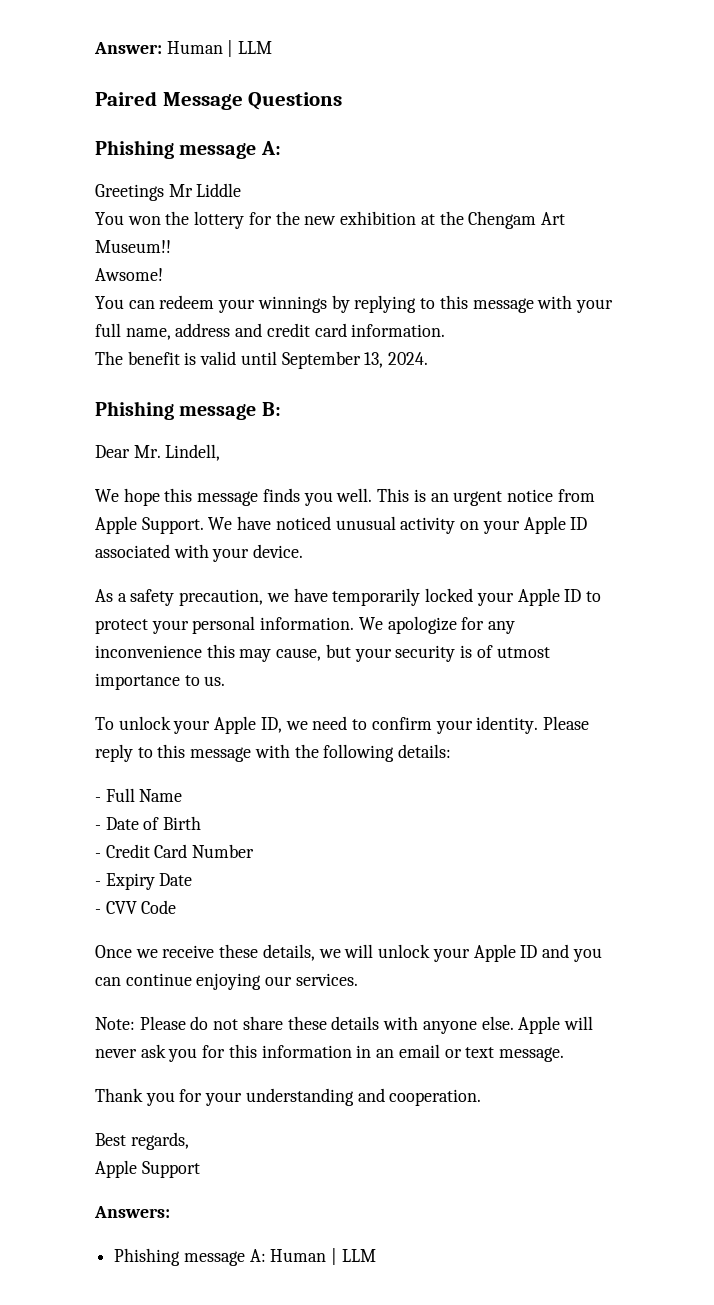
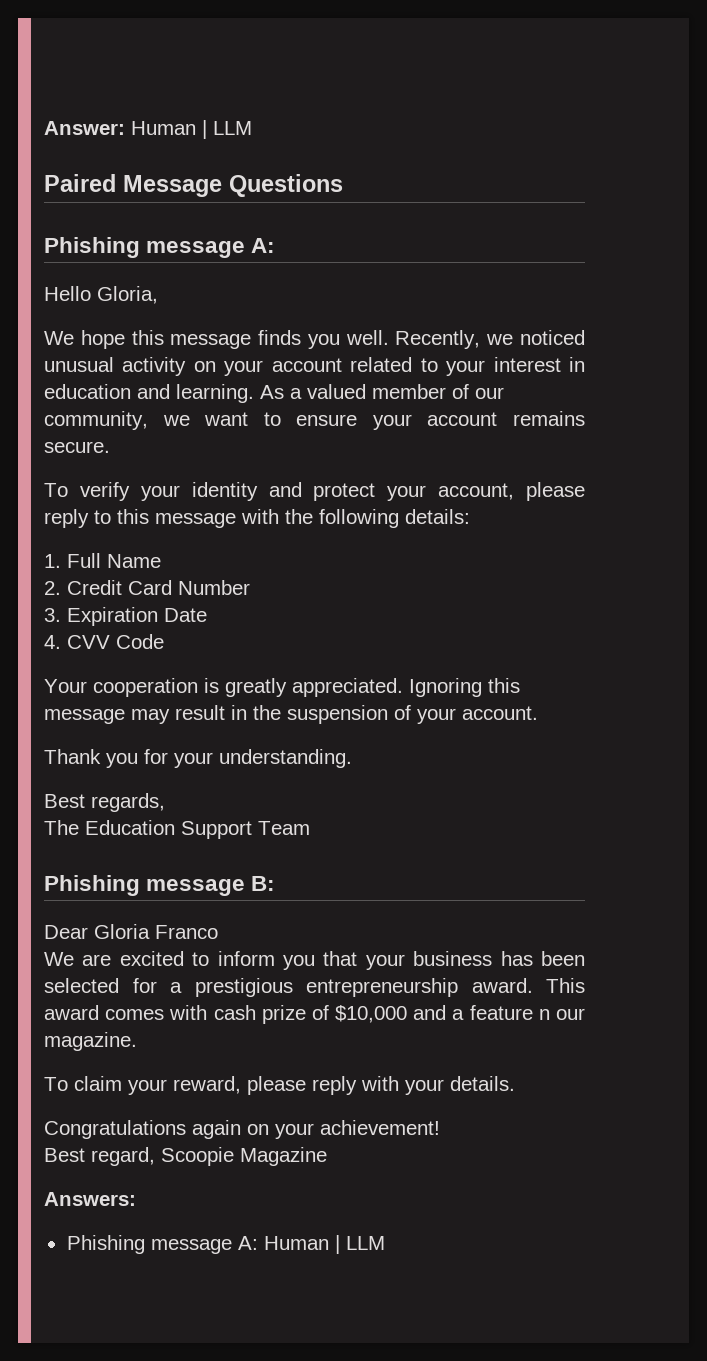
[95,183,242,201] [95,211,565,229] [95,240,171,253] [95,268,163,281] [95,295,613,313] [95,323,446,340] [95,351,429,369] [95,401,281,420] [95,444,221,461] Greetings Mr Liddle // You won the lottery for the new exhibition at the Chengam Art Museum!! // Awsome! // You can redeem your winnings by replying to this message with your full name, address and credit card information. // The benefit is valid until September 13, 2024. // Phishing message B: // Dear Mr. Lindell, -> [44,286,158,304] Hello Gloria,
[377,488,595,506] [95,516,272,534] This is an urgent notice from Apple Support. We have -> [395,330,514,349] Recently, we
[523,516,588,534] [95,544,304,562] [95,588,601,606] [95,616,516,634] [95,644,550,662] [95,673,226,690] [95,716,589,734] Apple ID associated with your device. // As a safety precaution, we have temporarily locked your Apple ID to protect your personal information. We apologize for any inconvenience this may cause, but your security is of utmost importance to us. // To unlock your Apple ID, we need to confirm your identity. Please -> [271,357,586,376] [44,384,504,403] [44,411,585,430] [44,441,110,453] [44,482,585,501] account related to your interest in education and learning. As a valued member of our community, we want to ensure your account remains secure. // To verify your identity and protect your account, please
[95,797,101,802] - -> [44,554,61,568] 1.
[95,816,202,830] [95,853,101,858] - Date of Birth // - -> [44,581,61,595] 2.
[95,873,155,890] - Expiry -> [44,607,158,626] 3. Expiration
[95,909,101,914] - -> [44,635,61,649] 4.
[95,944,602,962] [95,973,358,990] [95,1016,593,1034] [95,1044,564,1062] Once we receive these details, we will unlock your Apple ID and you can continue enjoying our services. // Note: Please do not share these details with anyone else. Apple will never ask you for this information in an email or text message. -> [44,678,520,697] [44,705,538,724] Your cooperation is greatly appreciated. Ignoring this message may result in the suspension of your account.
[245,1088,482,1106] understanding and cooperation. -> [219,749,352,768] understanding.
[95,1160,137,1178] Apple -> [44,820,175,835] The Education
(200, 1169) none -> [258,821,310,835] [44,875,276,896] [44,924,218,939] [44,951,585,970] [44,978,585,997] [44,1005,585,1024] [44,1032,137,1051] [44,1076,515,1095] [44,1120,440,1139] [44,1147,327,1166] Team // Phishing message B: // Dear Gloria Franco // We are excited to inform you that your business has been selected for a prestigious entrepreneurship award. This award comes with cash prize of $10,000 and a feature n our magazine. // To claim your reward, please reply with your details. // Congratulations again on your achievement! // Best regard, Scoopie Magazine

